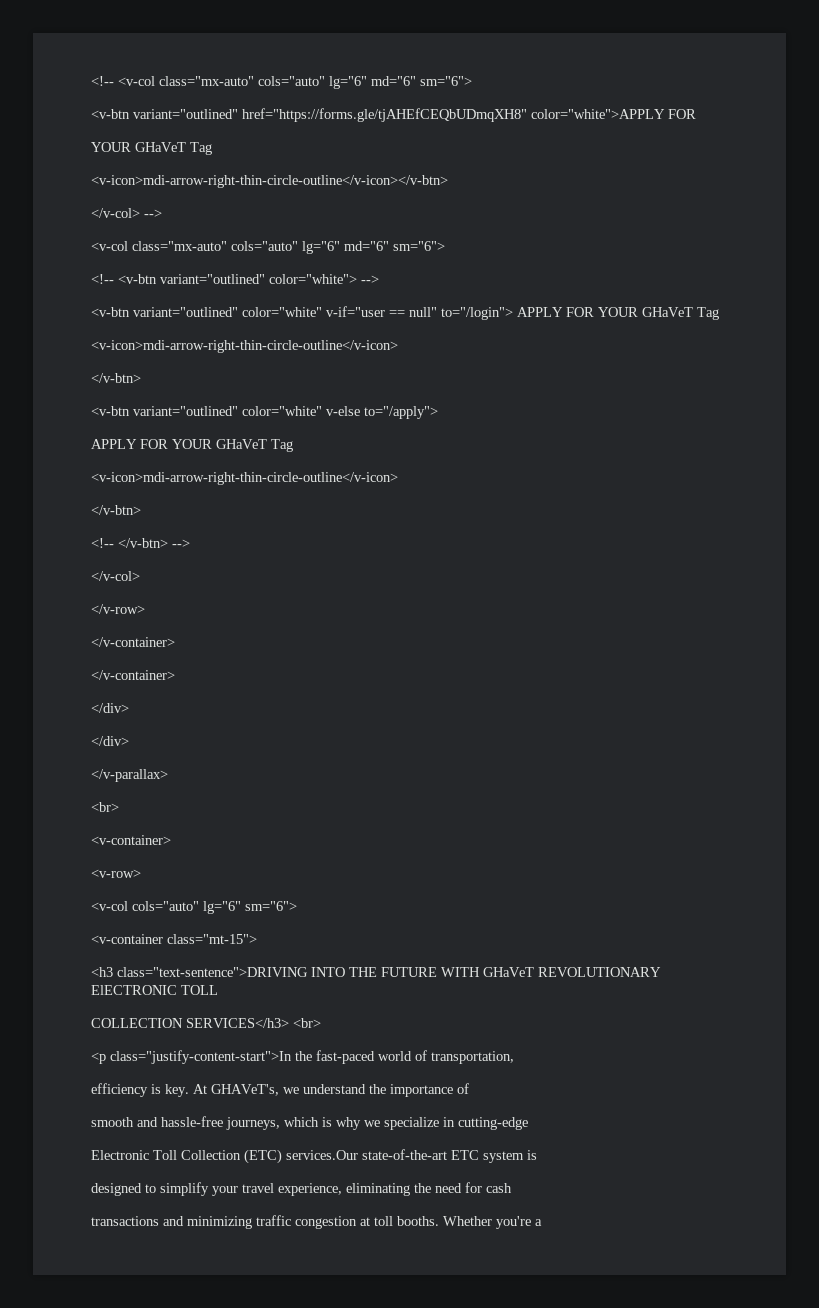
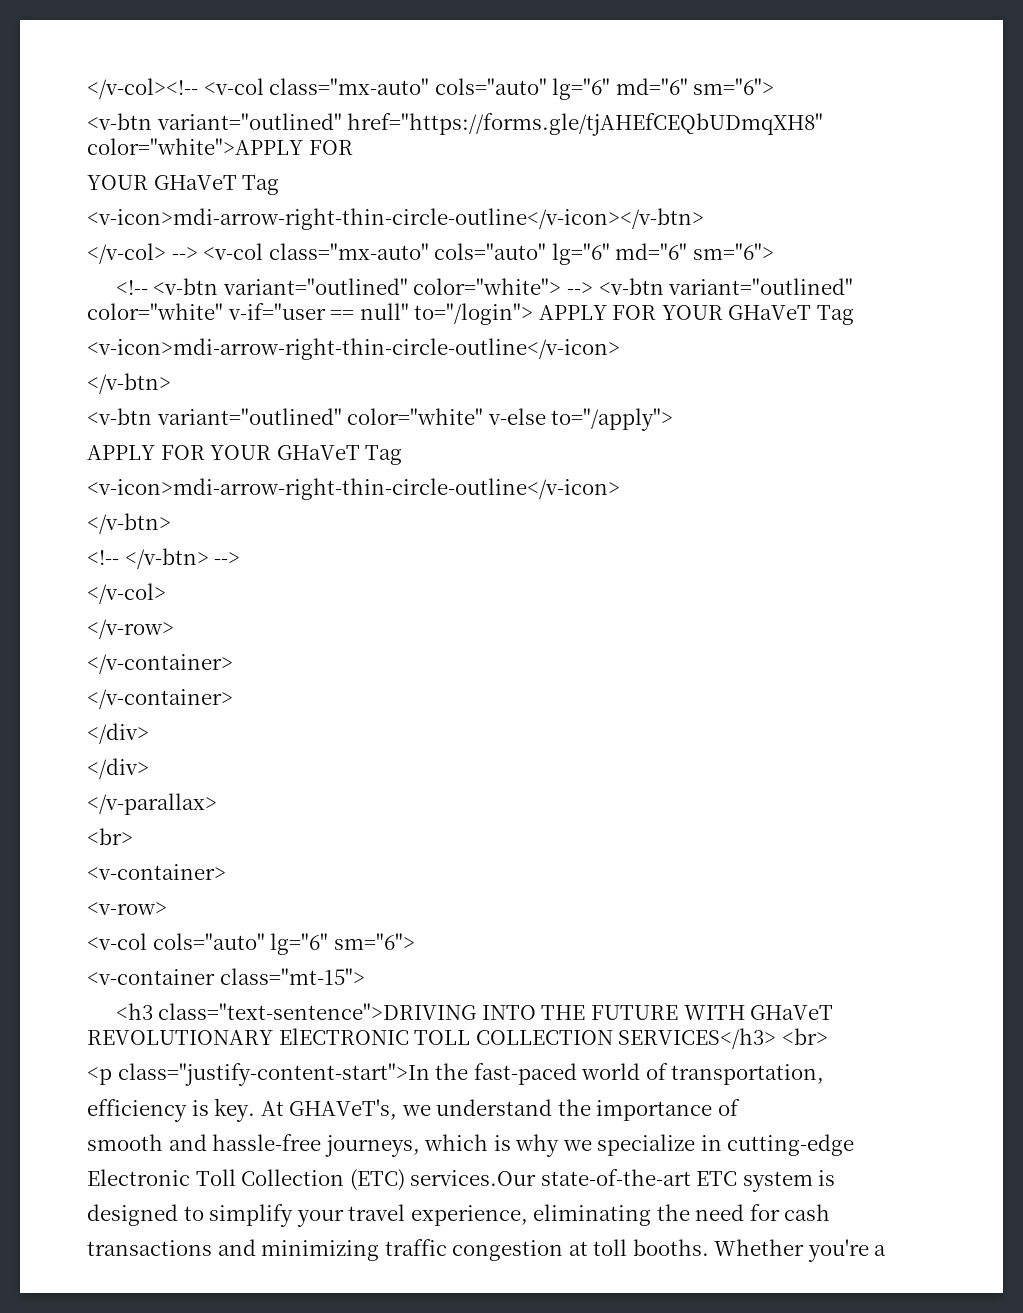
[91,76,114,86] <!-- -> [87,78,198,99] </v-col><!--
(162, 213) // -> (198, 253) none
(379, 279) // -> (594, 288) none
(218, 990) // -> (471, 1037) none

